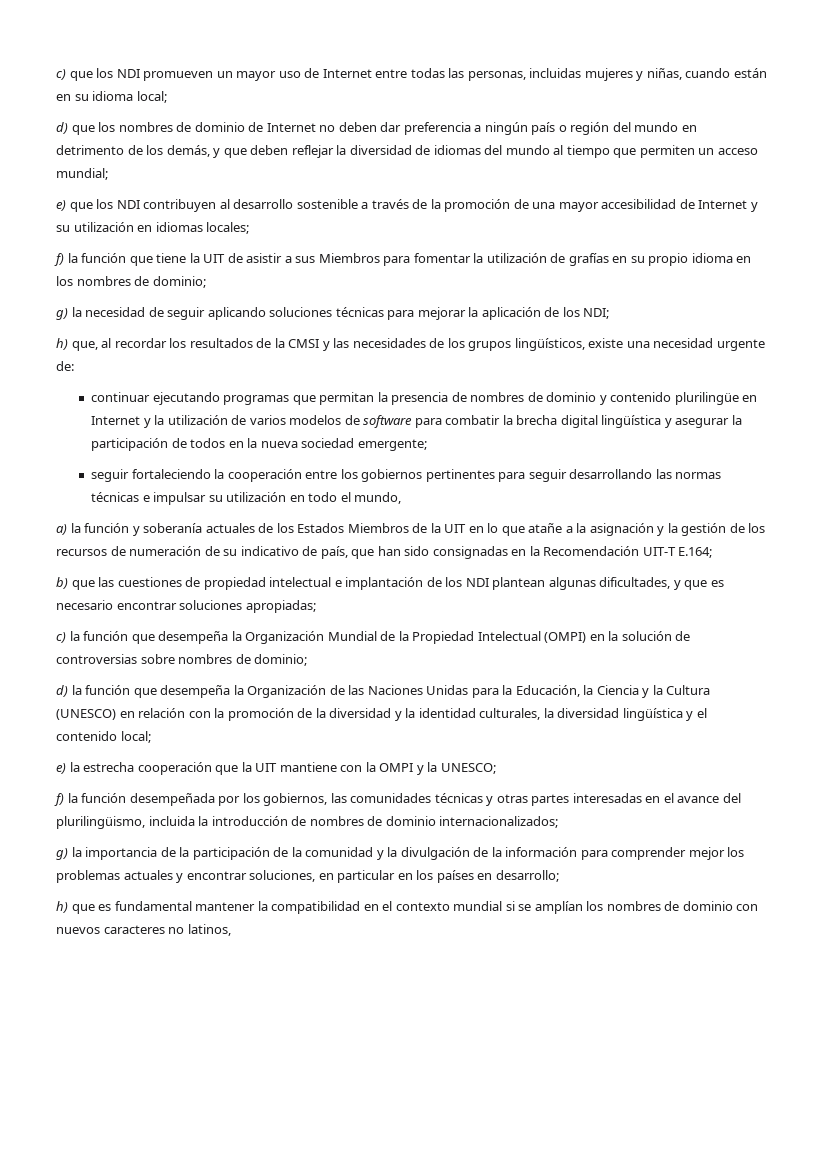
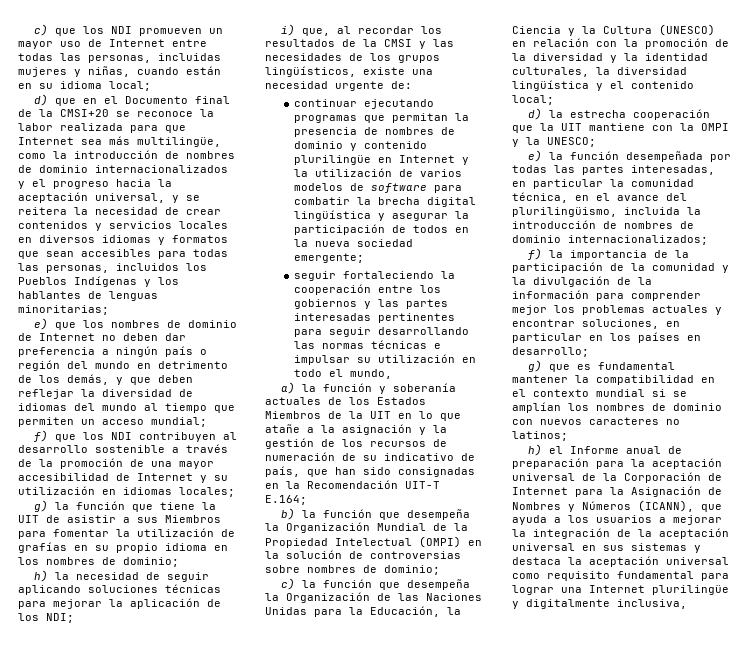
(95, 130) none -> [83,96,231,104] [18,109,214,117] [18,123,186,133] [18,136,221,147] [18,150,235,159] [18,165,228,173] [18,179,172,189] [18,192,200,203] [18,207,221,215] [18,221,228,231] [18,235,228,245] [18,249,228,259] [18,263,207,273] [18,276,179,287] [18,291,158,301] [18,305,109,315] [34,318,77,330] en el Documento final de la CMSI+20 se reconoce la labor realizada para que Internet sea más multilingüe, como la introducción de nombres de dominio internacionalizados y el progreso hacia la aceptación universal, y se reitera la necesidad de crear contenidos y servicios locales en diversos idiomas y formatos que sean accesibles para todas las personas, incluidos los Pueblos Indígenas y los hablantes de lenguas minoritarias; // e) que
[56,200,66,211] e) -> [34,430,49,442] f)
[54,253,64,266] f) -> [34,500,49,512] g)
[56,308,68,320] g) -> [34,570,49,582] h)
[56,338,68,350] h) -> [281,24,296,36] i)
(423, 475) none -> [363,299,448,309] [293,313,371,321] y las partes interesadas
[71,577,724,590] [56,600,316,613] [56,632,66,643] que las cuestiones de propiedad intelectual e implantación de los NDI plantean algunas dificultades, y que es necesario encontrar soluciones apropiadas; // c) -> (296, 514) none
[56,685,68,697] d) -> [281,578,296,590] c)
[56,763,66,774] e) -> [528,108,543,120] d)
[54,793,64,806] f) -> [528,150,543,162] e)
[242,793,642,806] los gobiernos, las comunidades técnicas y otras partes interesadas -> [512,165,715,175] [512,179,694,189] [512,192,568,203] todas las partes interesadas, en particular la comunidad técnica,
[56,848,68,860] g) -> [528,248,543,260] f)
[56,901,68,913] h) -> [528,360,543,372] g)
[187,924,231,936] latinos, -> [512,431,568,441] [528,444,683,456] [512,458,722,469] [512,472,722,483] [512,486,722,497] [512,500,722,512] [512,515,722,525] [512,528,729,539] [512,543,701,553] [512,556,729,567] [512,571,729,581] [512,585,729,595] [512,599,687,609] latinos; // h) el Informe anual de preparación para la aceptación universal de la Corporación de Internet para la Asignación de Nombres y Números (ICANN), que ayuda a los usuarios a mejorar la integración de la aceptación universal en sus sistemas y destaca la aceptación universal como requisito fundamental para lograr una Internet plurilingüe y digitalmente inclusiva,

